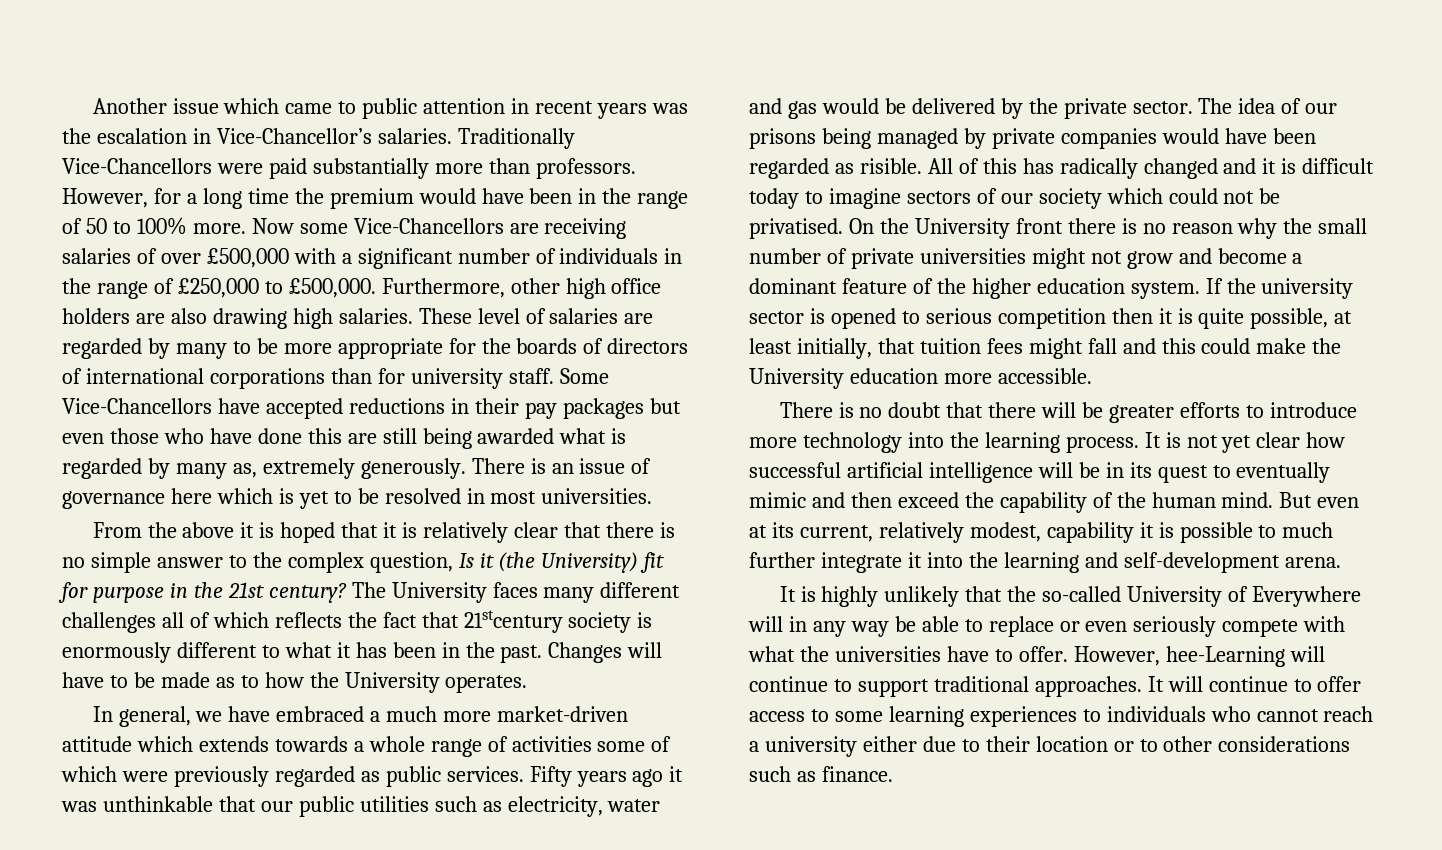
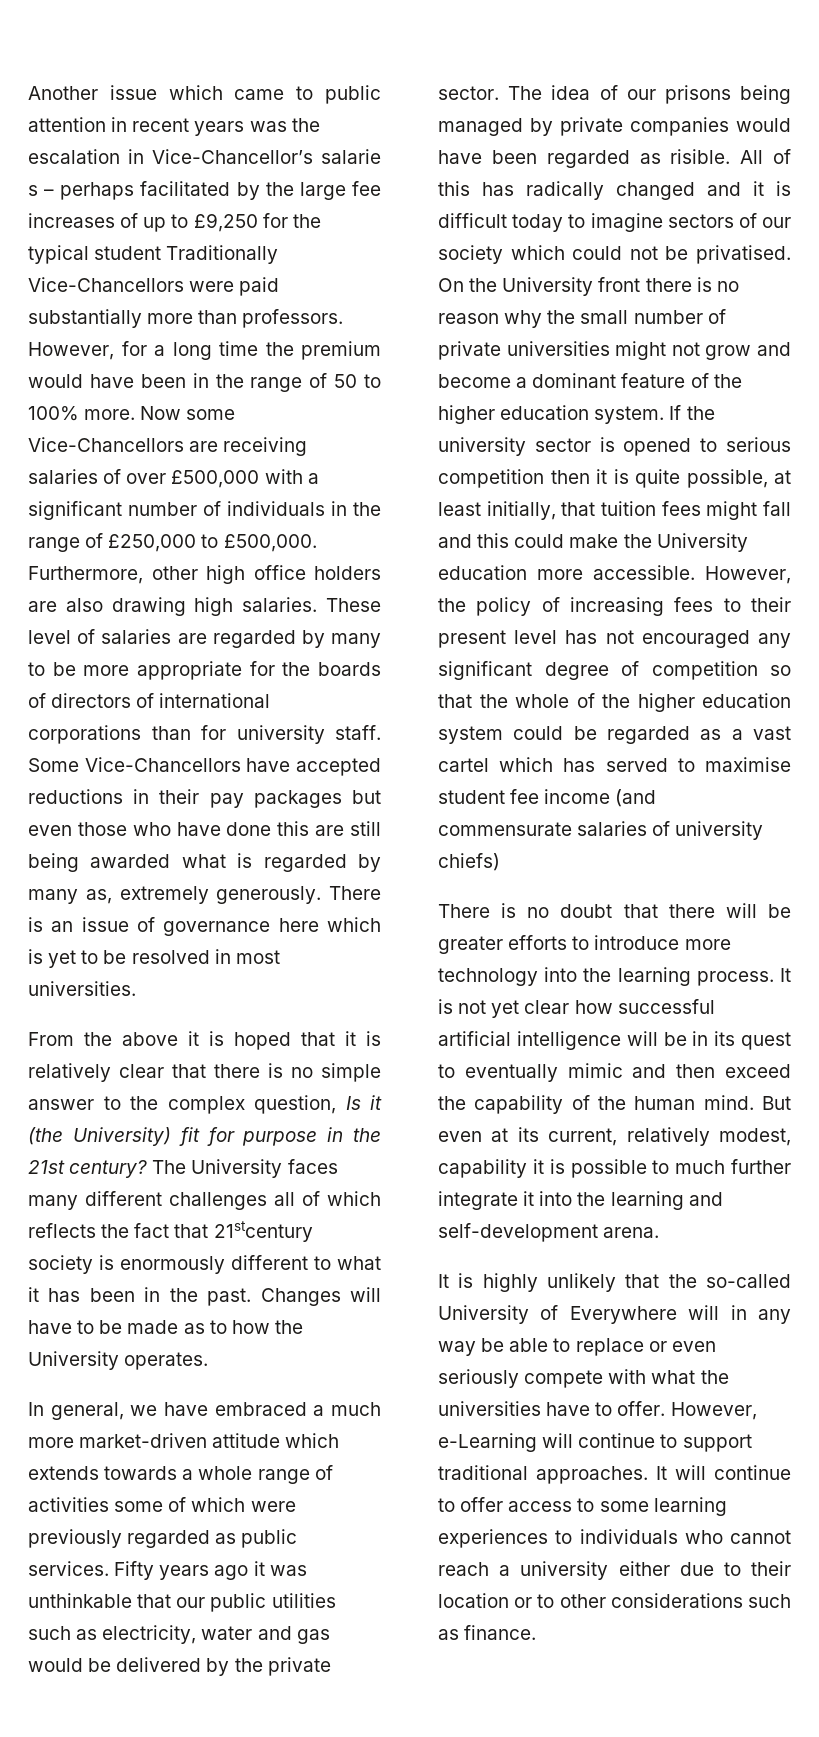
[377,128,452,144] salaries. -> [321,149,381,164] [28,181,381,200] [28,213,321,232] [28,245,162,264] salarie s – perhaps facilitated by the large fee increases of up to £9,250 for the typical student
(1092, 376) none -> [705,566,791,584] [438,597,791,616] [438,630,791,648] [438,661,791,680] [438,693,791,712] [438,726,791,744] [438,757,791,772] [438,789,657,807] [438,821,764,840] [438,853,500,871] However, the policy of increasing fees to their present level has not encouraged any significant degree of competition so that the whole of the higher education system could be regarded as a vast cartel which has served to maximise student fee income (and commensurate salaries of university chiefs)
[1165,646,1285,667] hee-Learning -> [438,1433,537,1452] e-Learning

